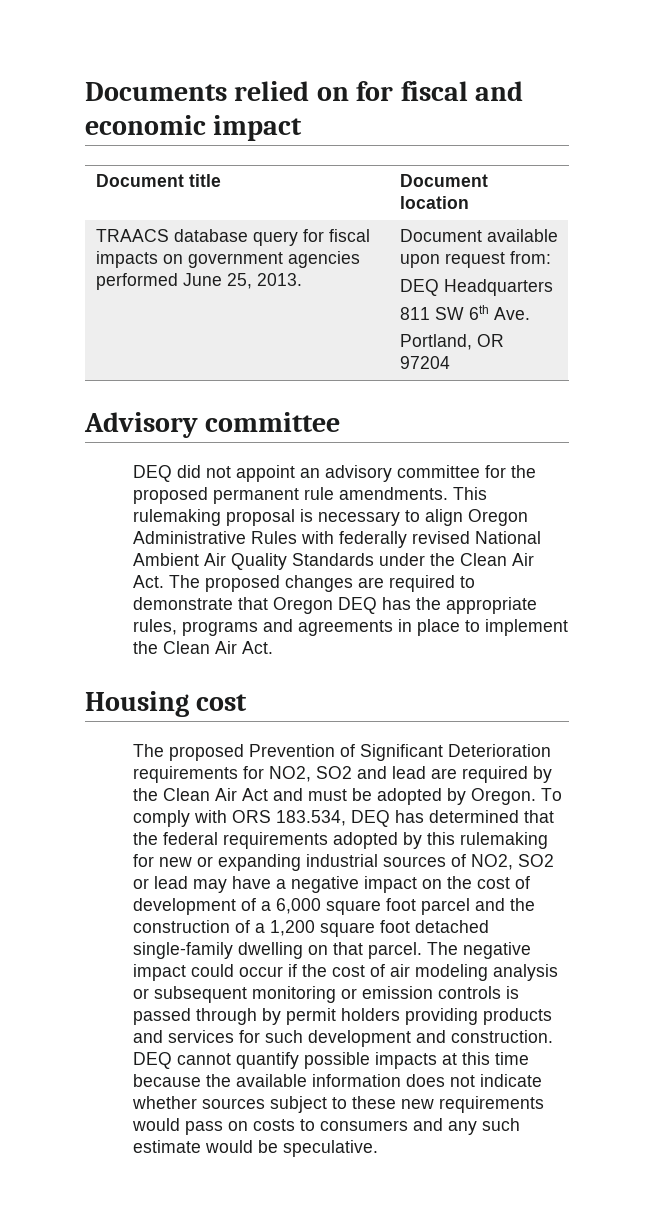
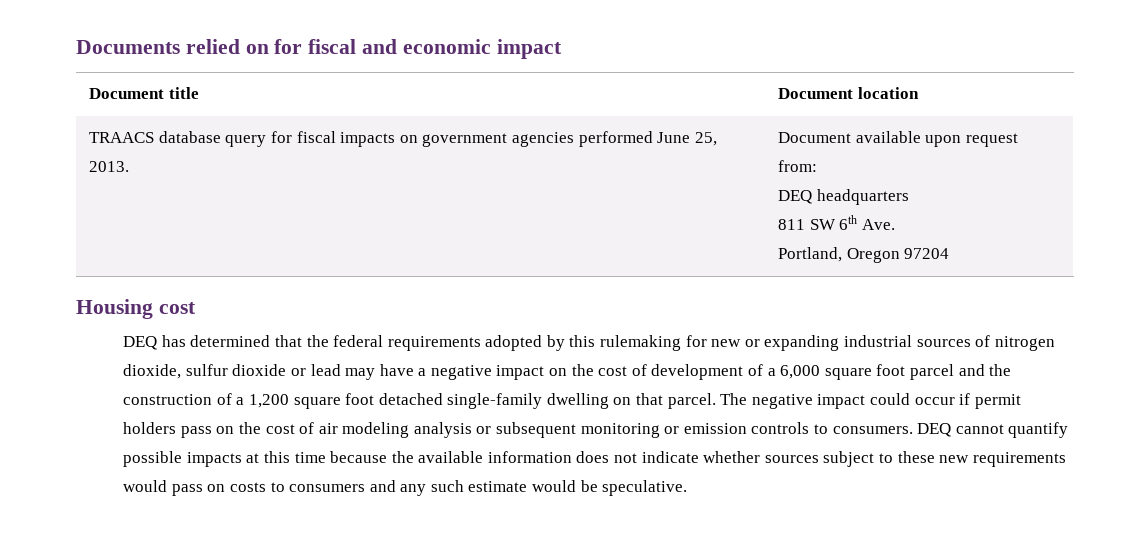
[443,279,553,296] Headquarters -> [816,189,909,205] headquarters
[476,334,504,347] OR -> [846,248,900,263] Oregon
[84,412,341,438] [133,465,537,482] [133,487,488,504] [133,509,529,526] [133,531,542,548] [133,553,535,570] [133,575,476,592] [133,597,538,614] [133,619,569,636] [133,641,274,654] [85,691,248,717] [133,744,552,761] [133,766,553,783] [133,788,563,805] [133,810,347,827] Advisory committee // DEQ did not appoint an advisory committee for the proposed permanent rule amendments. This rulemaking proposal is necessary to align Oregon Administrative Rules with federally revised National Ambient Air Quality Standards under the Clean Air Act. The proposed changes are required to demonstrate that Oregon DEQ has the appropriate rules, programs and agreements in place to implement the Clean Air Act. // Housing cost // The proposed Prevention of Significant Deterioration requirements for NO2, SO2 and lead are required by the Clean Air Act and must be adopted by Oregon. To comply with ORS 183.534, -> [76,299,196,319] Housing cost //
[471,854,555,870] NO2, SO2 -> [994,336,1055,351] [123,364,287,379] nitrogen dioxide, sulfur dioxide
(298, 970) none -> [974,394,1021,409] [123,422,235,438] permit holders pass on
[506,986,520,999] [133,1008,553,1025] [133,1030,554,1047] is passed through by permit holders providing products and services for such development and construction. -> [814,424,913,434] to consumers.

